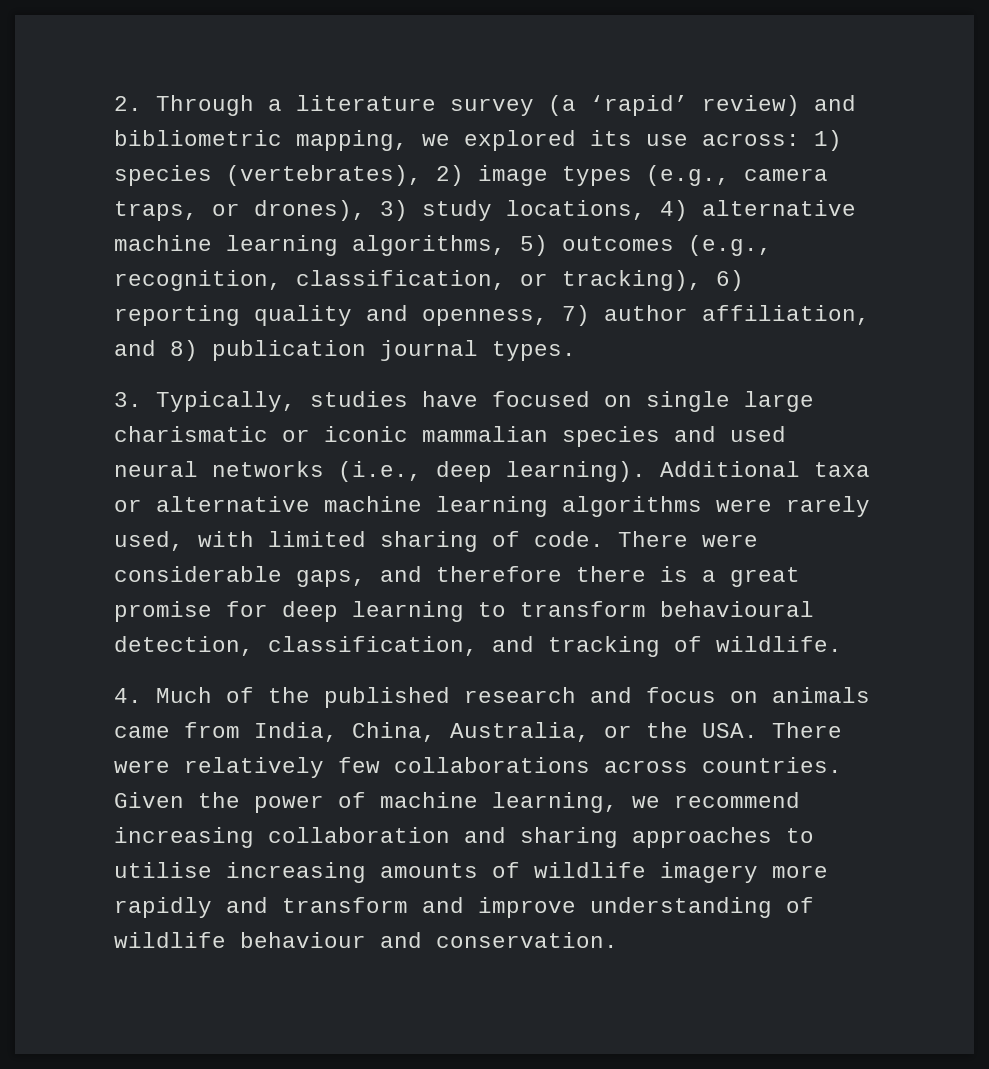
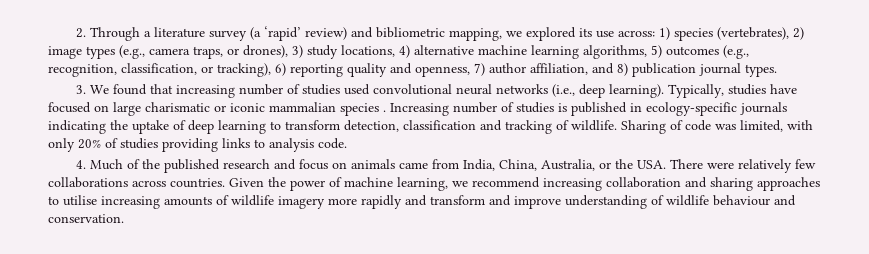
(142, 399) none -> [90,84,665,98] We found that increasing number of studies used convolutional neural networks (i.e., deep learning).
[646,391,730,412] single -> (109, 108) none
[674,426,786,442] [114,461,870,482] [114,496,870,517] [114,531,758,552] [114,566,800,587] [114,601,268,622] and used neural networks (i.e., deep learning). Additional taxa or alternative machine learning algorithms were rarely used, with limited sharing of code. There were considerable gaps, and therefore there is a great promise for -> [383,102,787,116] [48,120,186,134] . Increasing number of studies is published in ecology-specific journals indicating the uptake of
[660,601,814,617] [114,636,478,656] behavioural detection, classification, -> [344,120,476,132] detection, classification
(842, 644) none -> [621,120,813,134] [48,138,347,152] Sharing of code was limited, with only 20% of studies providing links to analysis code.

